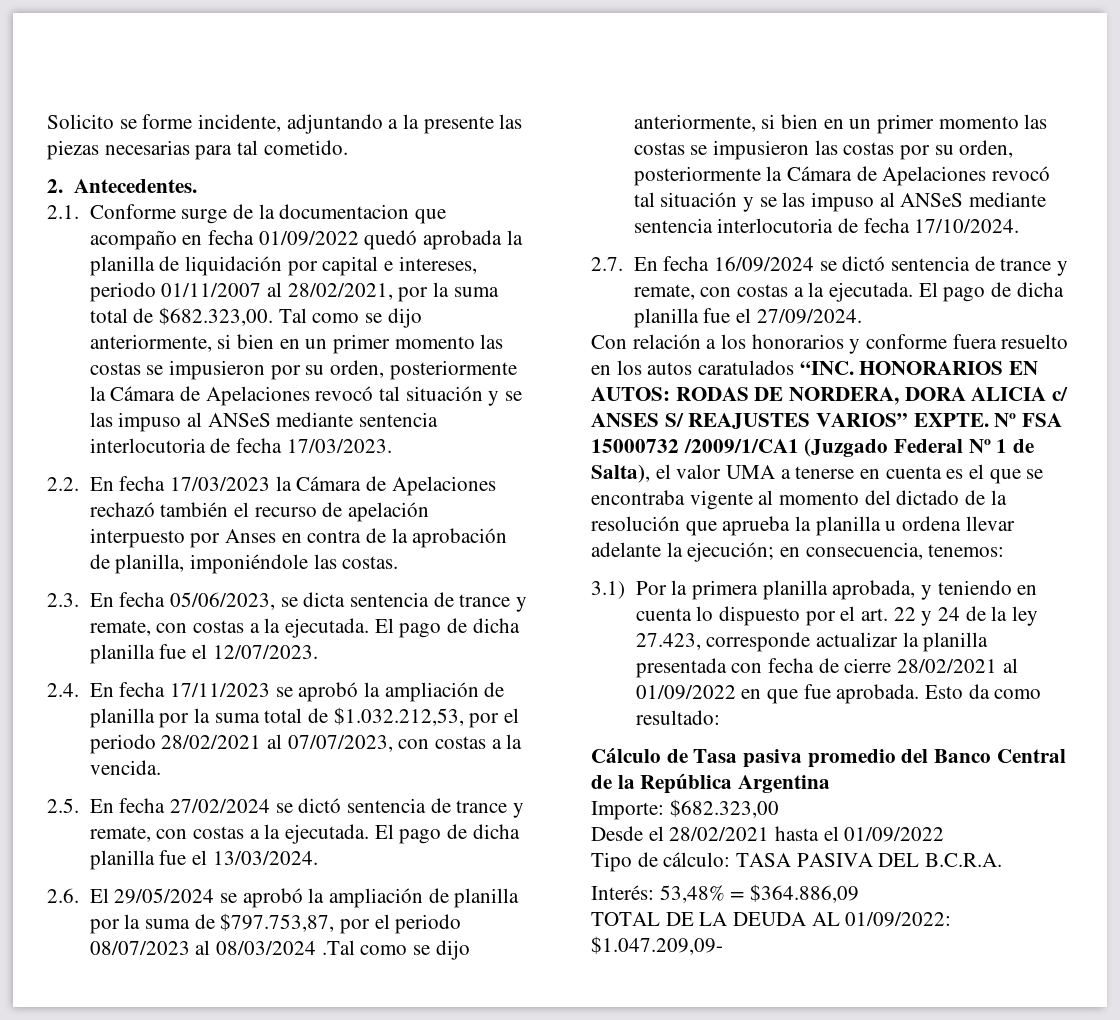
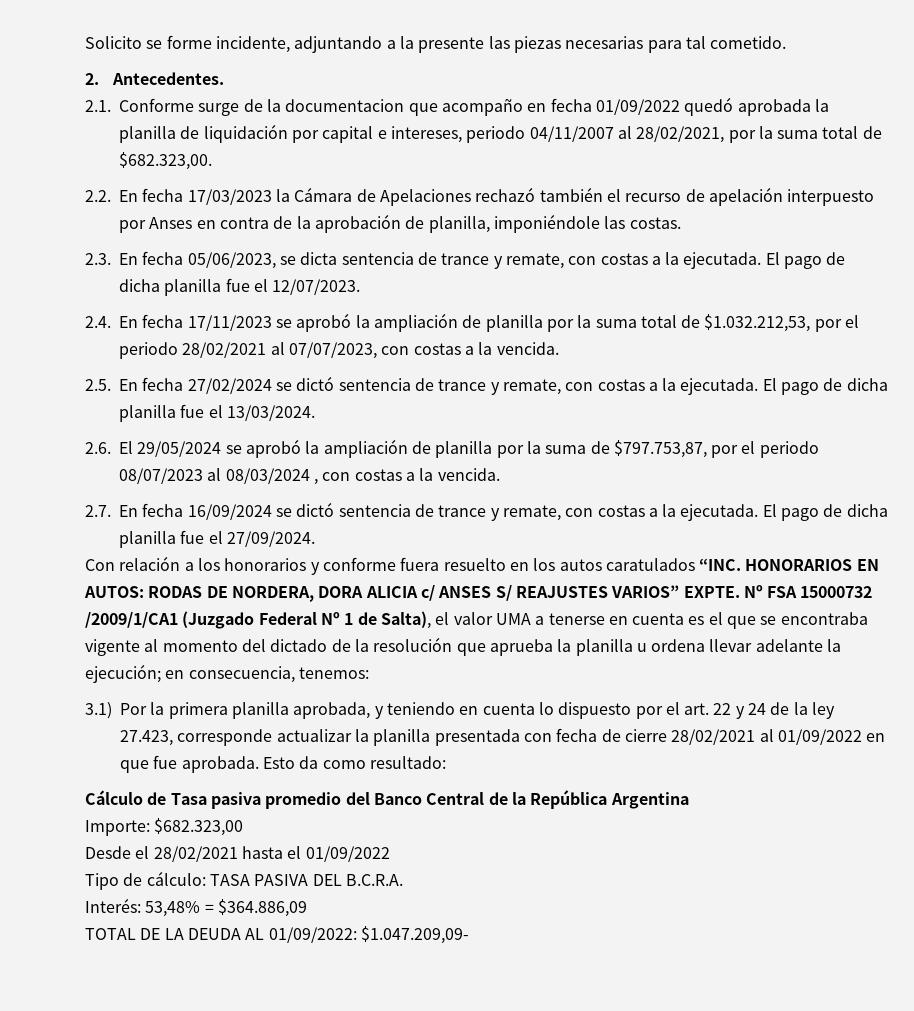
[161,283,262,297] 01/11/2007 -> [529,126,614,142] 04/11/2007
[278,308,422,328] [89,334,504,354] [89,360,517,380] [89,386,522,406] [89,412,438,432] [89,438,392,453] Tal como se dijo anteriormente, si bien en un primer momento las costas se impusieron por su orden, posteriormente la Cámara de Apelaciones revocó tal situación y se las impuso al ANSeS mediante sentencia interlocutoria de fecha 17/03/2023. -> (212, 161) none
[321,940,470,960] [633,114,1048,134] [633,140,1014,160] [633,166,1050,186] [633,192,1046,212] [633,218,1020,233] .Tal como se dijo anteriormente, si bien en un primer momento las costas se impusieron las costas por su orden, posteriormente la Cámara de Apelaciones revocó tal situación y se las impuso al ANSeS mediante sentencia interlocutoria de fecha 17/10/2024. -> [313,468,500,485] , con costas a la vencida.

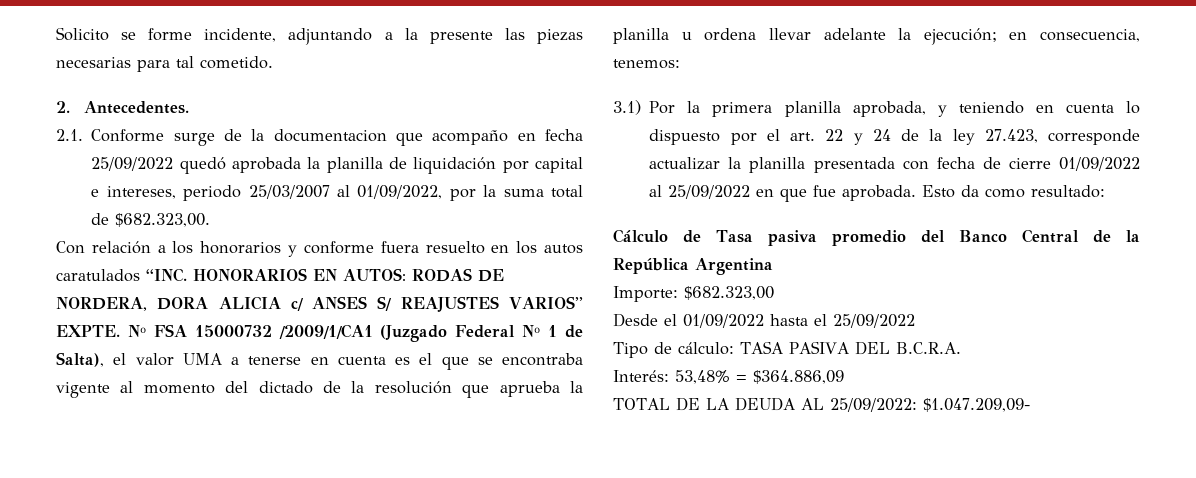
[595,99,680,115] 01/09/2022 -> [91,157,174,171] 25/09/2022
[529,126,725,143] 04/11/2007 al 28/02/2021, -> [248,185,443,199] 25/03/2007 al 01/09/2022,
[85,187,875,206] [119,214,681,233] [85,251,846,269] [119,278,361,296] [85,313,860,332] [119,342,559,359] [85,376,888,395] [119,404,315,422] [85,439,819,458] [119,468,500,485] [85,502,888,521] [119,530,315,548] // 2.2. En fecha 17/03/2023 la Cámara de Apelaciones rechazó también el recurso de apelación interpuesto por Anses en contra de la aprobación de planilla, imponiéndole las costas. // 2.3. En fecha 05/06/2023, se dicta sentencia de trance y remate, con costas a la ejecutada. El pago de dicha planilla fue el 12/07/2023. // 2.4. En fecha 17/11/2023 se aprobó la ampliación de planilla por la suma total de $1.032.212,53, por el periodo 28/02/2021 al 07/07/2023, con costas a la vencida. // 2.5. En fecha 27/02/2024 se dictó sentencia de trance y remate, con costas a la ejecutada. El pago de dicha planilla fue el 13/03/2024. // 2.6. El 29/05/2024 se aprobó la ampliación de planilla por la suma de $797.753,87, por el periodo 08/07/2023 al 08/03/2024 , con costas a la vencida. // 2.7. En fecha 16/09/2024 se dictó sentencia de trance y remate, con costas a la ejecutada. El pago de dicha planilla fue el 27/09/2024. -> (211, 220) none
[671,729,862,745] 28/02/2021 al 01/09/2022 -> [1059,157,1140,171] [649,185,751,199] 01/09/2022 al 25/09/2022
[153,846,238,862] 28/02/2021 -> [683,314,764,328] 01/09/2022
[305,846,390,862] 01/09/2022 -> [833,314,915,328] 25/09/2022
[268,927,357,943] 01/09/2022: -> [829,398,917,412] 25/09/2022:

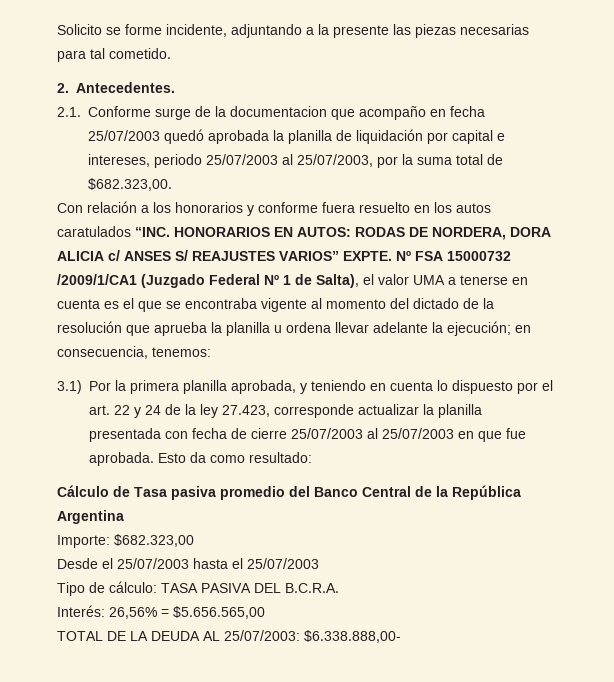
[91,157,174,171] 25/09/2022 -> [88,130,160,141] 25/07/2003
[248,185,443,199] 25/03/2007 al 01/09/2022, -> [206,154,373,167] 25/07/2003 al 25/07/2003,
[1059,157,1140,171] [649,185,751,199] 01/09/2022 al 25/09/2022 -> [291,428,454,439] 25/07/2003 al 25/07/2003
[683,314,764,328] 01/09/2022 -> [117,558,189,569] 25/07/2003
[833,314,915,328] 25/09/2022 -> [247,558,319,569] 25/07/2003
[675,370,844,384] 53,48% = $364.886,09 -> [109,606,265,619] 26,56% = $5.656.565,00
[829,398,1030,412] 25/09/2022: $1.047.209,09- -> [224,630,401,643] 25/07/2003: $6.338.888,00-

